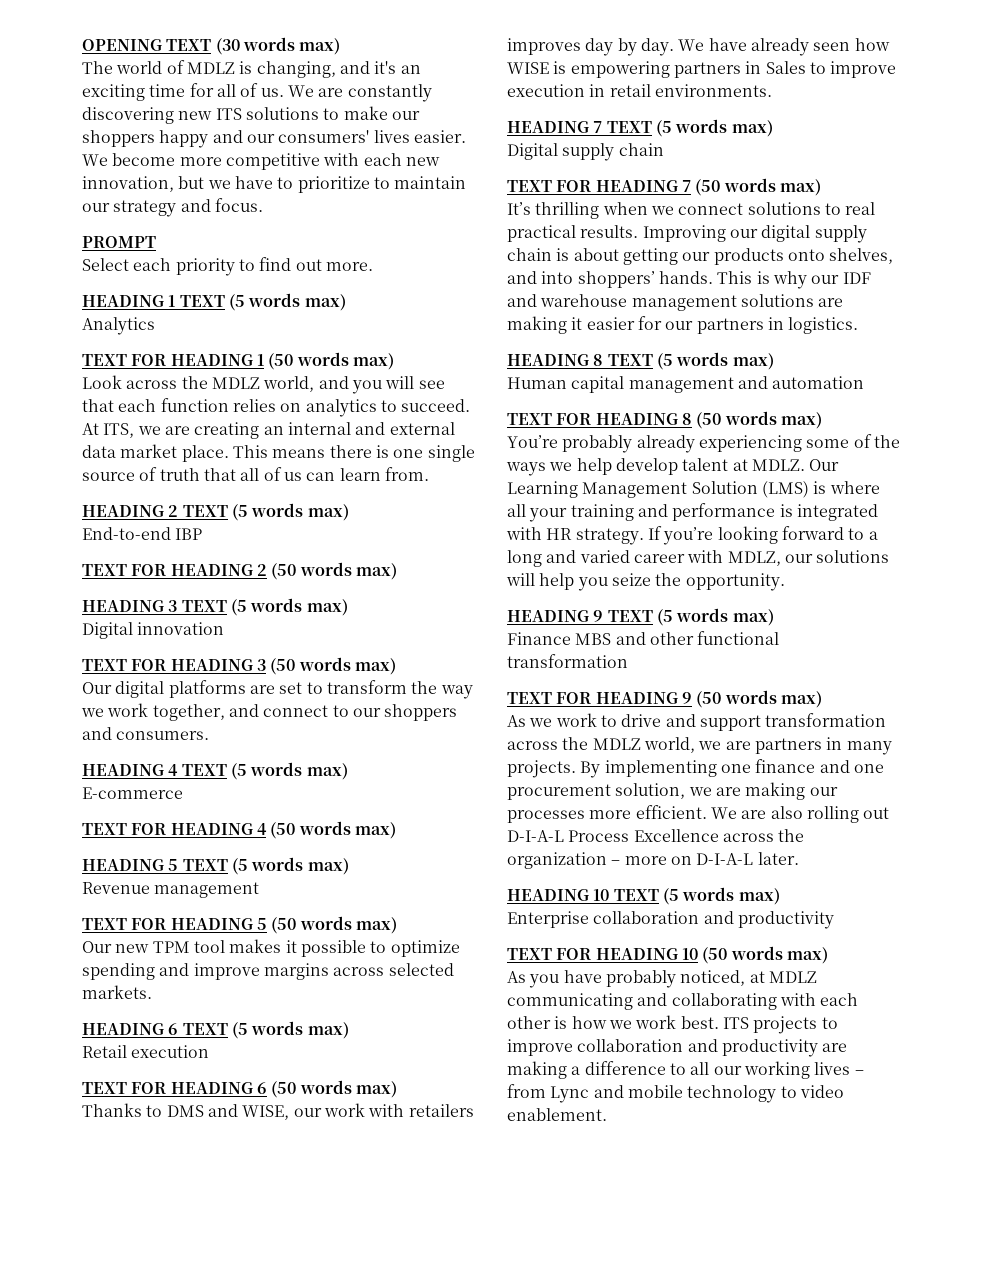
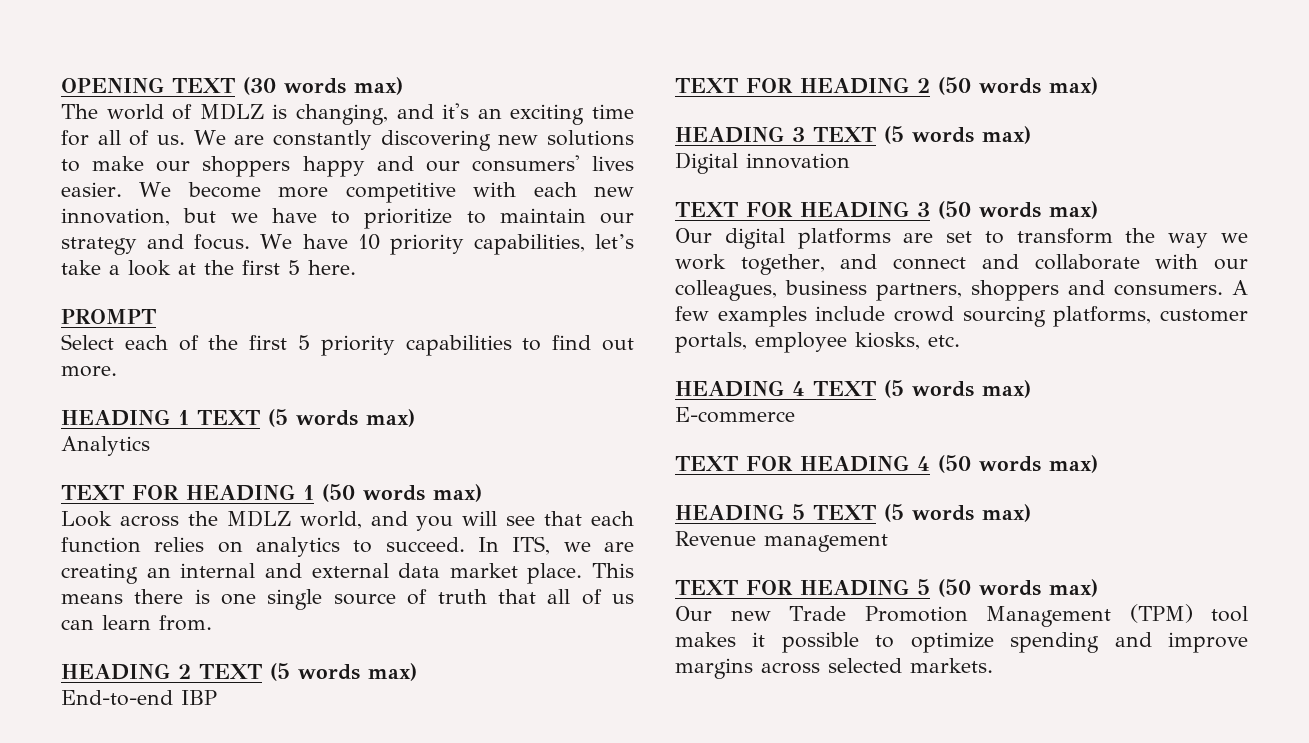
[215,108,242,120] ITS -> (539, 139) none
[82,236,156,248] [82,258,235,276] // PROMPT // Select each priority -> [260,234,634,255] [61,260,356,276] [61,309,156,324] [61,334,512,356] We have 10 priority capabilities, let’s take a look at the first 5 here. // PROMPT // Select each of the first 5 priority capabilities
[82,423,99,435] At -> [477,537,499,552] In
[332,704,458,721] [82,727,210,740] to our shoppers and consumers. -> [981,254,1248,270] [675,280,1248,301] [675,306,1248,327] [675,332,960,353] and collaborate with our colleagues, business partners, shoppers and consumers. A few examples include crowd sourcing platforms, customer portals, employee kiosks, etc.
[152,941,190,953] TPM -> [789,604,1193,627] Trade Promotion Management (TPM)
[82,1021,349,1039] [82,1045,210,1058] [82,1080,397,1098] [82,1103,474,1120] [507,38,890,56] [507,61,897,78] [507,84,772,97] [507,119,773,137] [507,143,664,161] [507,178,821,196] [507,202,876,219] [507,225,867,243] [507,248,894,265] [507,271,871,289] [507,294,844,311] [507,316,859,334] [507,352,774,370] [507,376,865,393] [507,411,822,429] [507,434,900,453] [506,458,840,476] [507,481,880,498] [507,503,878,522] [506,526,878,545] [507,550,890,567] [506,573,785,591] [507,608,774,626] [507,631,780,645] [507,654,628,668] [507,690,822,708] [507,713,887,731] [507,737,892,755] [507,759,884,778] [507,782,838,800] [507,805,890,823] [507,829,805,842] [507,852,799,869] [507,887,780,905] [507,911,834,929] [507,946,828,964] [507,970,817,988] [507,993,859,1010] [507,1015,838,1034] [507,1039,848,1057] [507,1061,864,1079] [507,1084,844,1103] [507,1108,607,1121] // HEADING 6 TEXT (5 words max) // Retail execution // TEXT FOR HEADING 6 (50 words max) // Thanks to DMS and WISE, our work with retailers improves day by day. We have already seen how WISE is empowering partners in Sales to improve execution in retail environments. // HEADING 7 TEXT (5 words max) // Digital supply chain // TEXT FOR HEADING 7 (50 words max) // It’s thrilling when we connect solutions to real practical results. Improving our digital supply chain is about getting our products onto shelves, and into shoppers’ hands. This is why our IDF and warehouse management solutions are making it easier for our partners in logistics. // HEADING 8 TEXT (5 words max) // Human capital management and automation // TEXT FOR HEADING 8 (50 words max) // You’re probably already experiencing some of the ways we help develop talent at MDLZ. Our Learning Management Solution (LMS) is where all your training and performance is integrated with HR strategy. If you’re looking forward to a long and varied career with MDLZ, our solutions will help you seize the opportunity. // HEADING 9 TEXT (5 words max) // Finance MBS and other functional transformation // TEXT FOR HEADING 9 (50 words max) // As we work to drive and support transformation across the MDLZ world, we are partners in many projects. By implementing one finance and one procurement solution, we are making our processes more efficient. We are also rolling out D-I-A-L Process Excellence across the organization – more on D-I-A-L later. // HEADING 10 TEXT (5 words max) // Enterprise collaboration and productivity // TEXT FOR HEADING 10 (50 words max) // As you have probably noticed, at MDLZ communicating and collaborating with each other is how we work best. ITS projects to improve collaboration and productivity are making a difference to all our working lives – from Lync and mobile technology to video enablement. -> (993, 665) none

